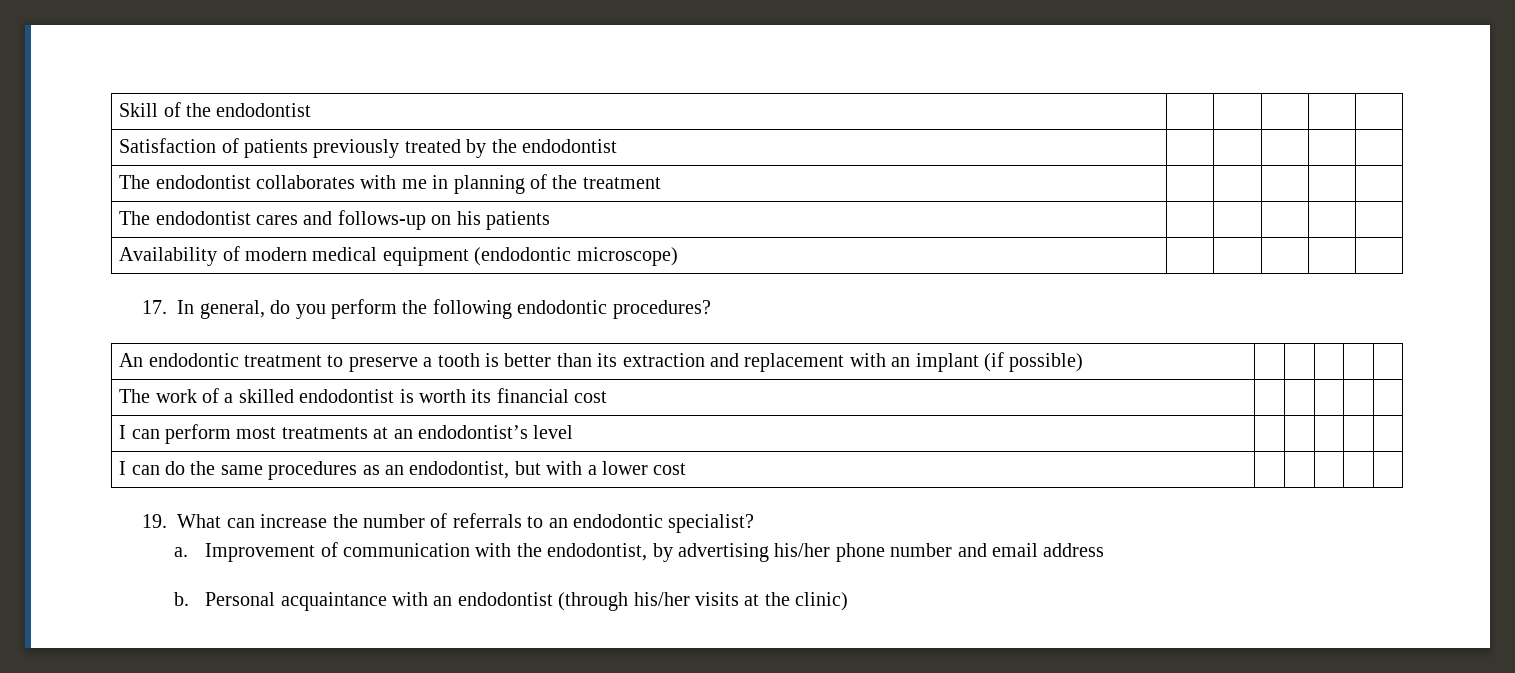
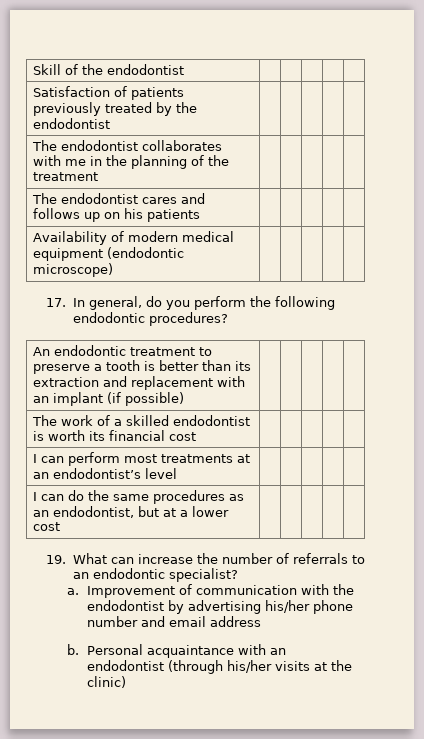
(449, 182) none -> [106,155,128,166] the
[337,210,426,230] follows-up -> [33,208,101,222] follows up
[546,461,583,475] with -> [163,508,177,517] at
[547,543,648,561] endodontist, -> [87,600,165,611] endodontist

